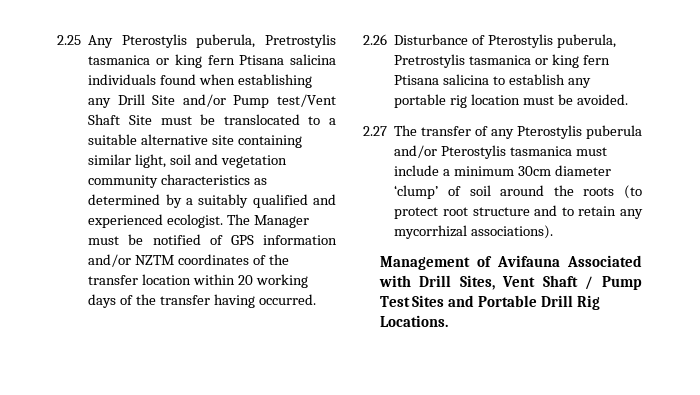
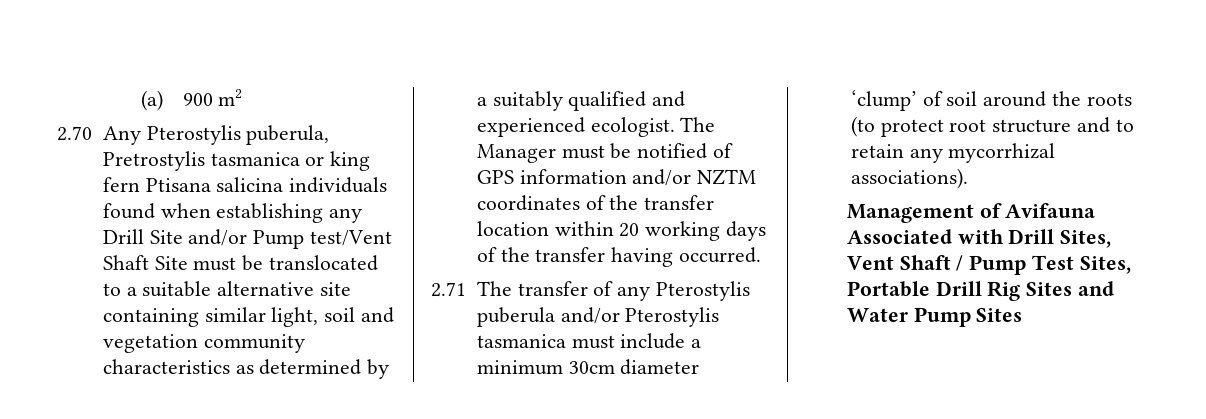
[57,35,81,45] 2.25 -> [140,89,243,111] [57,126,92,141] (a) 900 m2 // 2.70
[363,34,616,48] [394,54,610,68] [394,74,591,88] [394,94,628,108] [363,126,387,136] 2.26 Disturbance of Pterostylis puberula, Pretrostylis tasmanica or king fern Ptisana salicina to establish any portable rig location must be avoided. // 2.27 -> [431,282,466,297] 2.71
[412,295,475,307] Sites and -> [1079,256,1131,274] Sites,
[379,315,448,327] Locations. -> [1026,281,1115,296] [846,307,1023,327] Sites and Water Pump Sites

